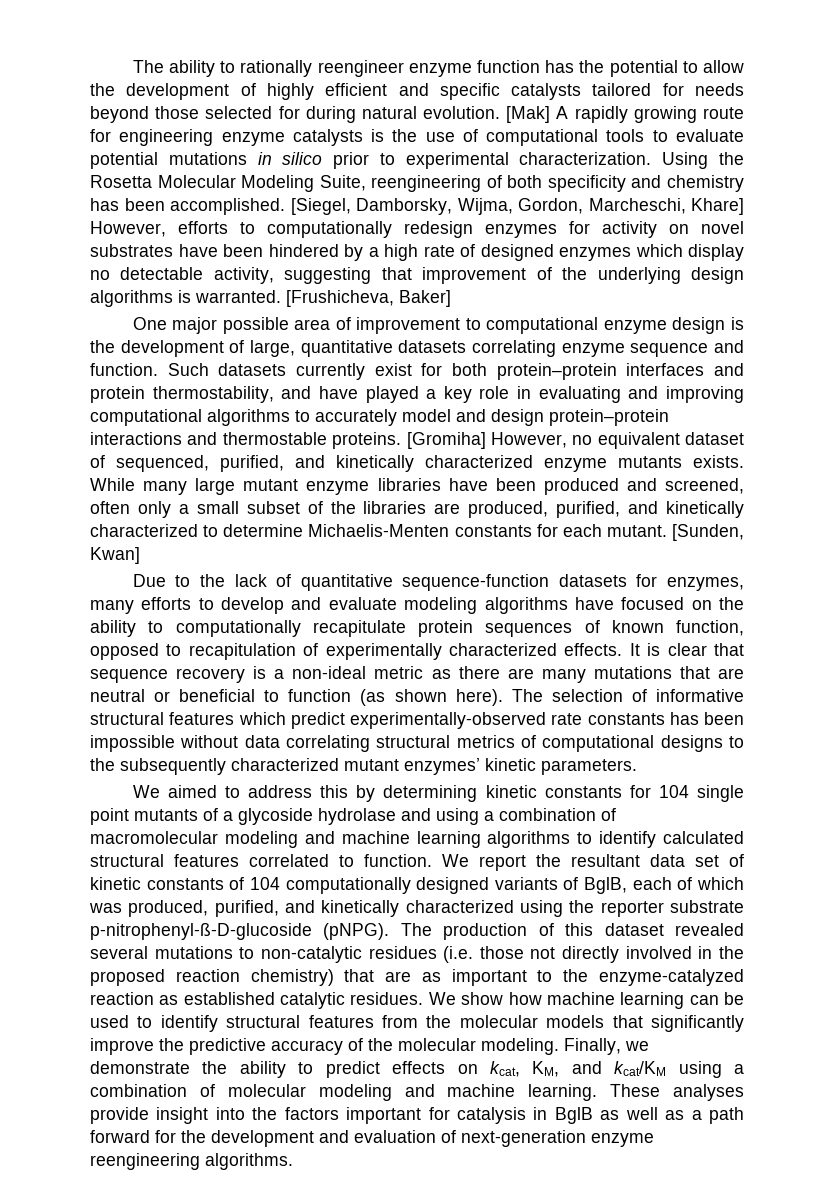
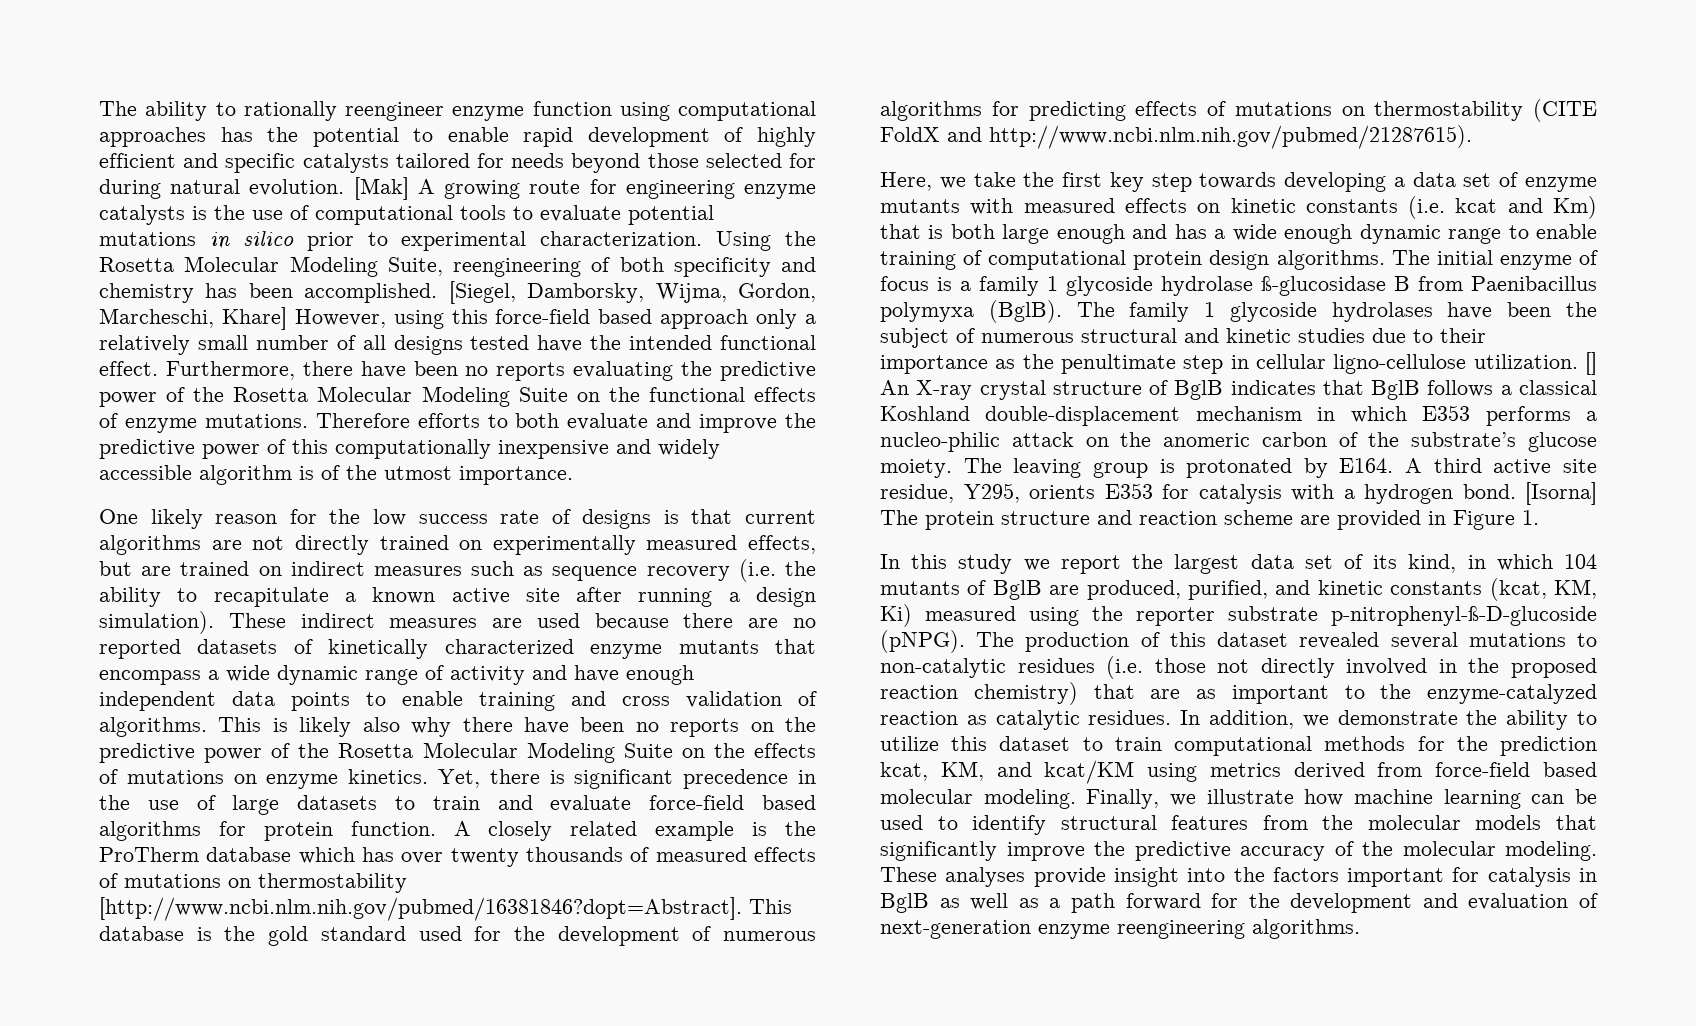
(541, 66) none -> [619,101,816,121] [99,127,206,147] using computational approaches
[703,60,745,73] [90,83,115,96] allow the -> [447,127,574,147] enable rapid
[574,106,628,123] rapidly -> (435, 186) none
[178,221,744,238] [90,244,744,261] [90,267,745,284] [90,290,451,307] [132,317,744,334] [90,340,744,357] [90,363,744,380] [90,386,744,403] [90,409,669,426] [90,432,744,449] [90,455,744,472] [90,478,745,495] [90,501,744,518] [90,524,744,541] [90,547,140,564] [132,574,744,591] [90,597,745,614] [90,620,744,637] [90,643,744,660] [90,666,744,683] [90,689,744,706] [90,712,744,729] [90,735,744,752] [90,758,637,775] [132,785,744,802] [90,808,616,825] [90,831,744,848] [90,854,744,871] [90,877,744,894] [89,900,514,917] efforts to computationally redesign enzymes for activity on novel substrates have been hindered by a high rate of designed enzymes which display no detectable activity, suggesting that improvement of the underlying design algorithms is warranted. [Frushicheva, Baker] // One major possible area of improvement to computational enzyme design is the development of large, quantitative datasets correlating enzyme sequence and function. Such datasets currently exist for both protein–protein interfaces and protein thermostability, and have played a key role in evaluating and improving computational algorithms to accurately model and design protein–protein interactions and thermostable proteins. [Gromiha] However, no equivalent dataset of sequenced, purified, and kinetically characterized enzyme mutants exists. While many large mutant enzyme libraries have been produced and screened, often only a small subset of the libraries are produced, purified, and kinetically characterized to determine Michaelis-Menten constants for each mutant. [Sunden, Kwan] // Due to the lack of quantitative sequence-function datasets for enzymes, many efforts to develop and evaluate modeling algorithms have focused on the ability to computationally recapitulate protein sequences of known function, opposed to recapitulation of experimentally characterized effects. It is clear that sequence recovery is a non-ideal metric as there are many mutations that are neutral or beneficial to function (as shown here). The selection of informative structural features which predict experimentally-observed rate constants has been impossible without data correlating structural metrics of computational designs to the subsequently characterized mutant enzymes’ kinetic parameters. // We aimed to address this by determining kinetic constants for 104 single point mutants of a glycoside hydrolase and using a combination of macromolecular modeling and machine learning algorithms to identify calculated structural features correlated to function. We report the resultant data set of kinetic constants of 104 computationally designed variants of BglB, each of which was produced, purified, and kinetically characterized -> [393,309,817,329] [99,335,816,355] [99,361,817,381] [99,386,817,407] [99,413,816,433] [99,439,720,459] [99,465,573,485] [99,509,817,529] [99,535,816,555] [99,559,816,582] [99,587,816,607] [99,611,817,634] [99,639,817,659] [99,665,694,685] [99,691,817,711] [99,717,816,737] [99,742,817,763] [99,769,816,789] [99,795,816,815] [99,821,817,841] [99,847,817,867] [99,873,407,893] [99,897,792,921] [99,926,816,946] [880,99,1597,122] [880,125,1472,149] [880,172,1597,192] [880,196,1597,219] [880,224,1597,244] [880,250,1598,270] [880,276,1597,296] [880,300,1597,323] [880,328,1486,348] [880,352,1597,375] [880,380,1597,400] [880,405,1597,426] [880,432,1597,452] [880,458,1597,478] [880,482,1597,505] [880,510,1539,530] [880,554,1597,574] [880,578,1597,601] [880,604,1016,627] using this force-field based approach only a relatively small number of all designs tested have the intended functional effect. Furthermore, there have been no reports evaluating the predictive power of the Rosetta Molecular Modeling Suite on the functional effects of enzyme mutations. Therefore efforts to both evaluate and improve the predictive power of this computationally inexpensive and widely accessible algorithm is of the utmost importance. // One likely reason for the low success rate of designs is that current algorithms are not directly trained on experimentally measured effects, but are trained on indirect measures such as sequence recovery (i.e. the ability to recapitulate a known active site after running a design simulation). These indirect measures are used because there are no reported datasets of kinetically characterized enzyme mutants that encompass a wide dynamic range of activity and have enough independent data points to enable training and cross validation of algorithms. This is likely also why there have been no reports on the predictive power of the Rosetta Molecular Modeling Suite on the effects of mutations on enzyme kinetics. Yet, there is significant precedence in the use of large datasets to train and evaluate force-field based algorithms for protein function. A closely related example is the ProTherm database which has over twenty thousands of measured effects of mutations on thermostability [http://www.ncbi.nlm.nih.gov/pubmed/16381846?dopt=Abstract]. This database is the gold standard used for the development of numerous algorithms for predicting effects of mutations on thermostability (CITE FoldX and http://www.ncbi.nlm.nih.gov/pubmed/21287615). // Here, we take the first key step towards developing a data set of enzyme mutants with measured effects on kinetic constants (i.e. kcat and Km) that is both large enough and has a wide enough dynamic range to enable training of computational protein design algorithms. The initial enzyme of focus is a family 1 glycoside hydrolase ß-glucosidase B from Paenibacillus polymyxa (BglB). The family 1 glycoside hydrolases have been the subject of numerous structural and kinetic studies due to their importance as the penultimate step in cellular ligno-cellulose utilization. [] An X-ray crystal structure of BglB indicates that BglB follows a classical Koshland double-displacement mechanism in which E353 performs a nucleo-philic attack on the anomeric carbon of the substrate’s glucose moiety. The leaving group is protonated by E164. A third active site residue, Y295, orients E353 for catalysis with a hydrogen bond. [Isorna] The protein structure and reaction scheme are provided in Figure 1. // In this study we report the largest data set of its kind, in which 104 mutants of BglB are produced, purified, and kinetic constants (kcat, KM, Ki) measured
[183,992,275,1005] established -> (987, 720) none
[428,992,504,1005] We show -> [1180,710,1597,730] [880,736,1597,756] [880,760,1597,784] [880,789,1294,809] In addition, we demonstrate the ability to utilize this dataset to train computational methods for the prediction kcat, KM, and kcat/KM using metrics derived from force-field based molecular modeling. Finally, we illustrate
[564,1038,649,1055] [90,1061,744,1078] [90,1084,598,1101] Finally, we demonstrate the ability to predict effects on kcat, KM, and kcat/KM using a combination of molecular modeling and machine learning. -> (1597, 851) none

